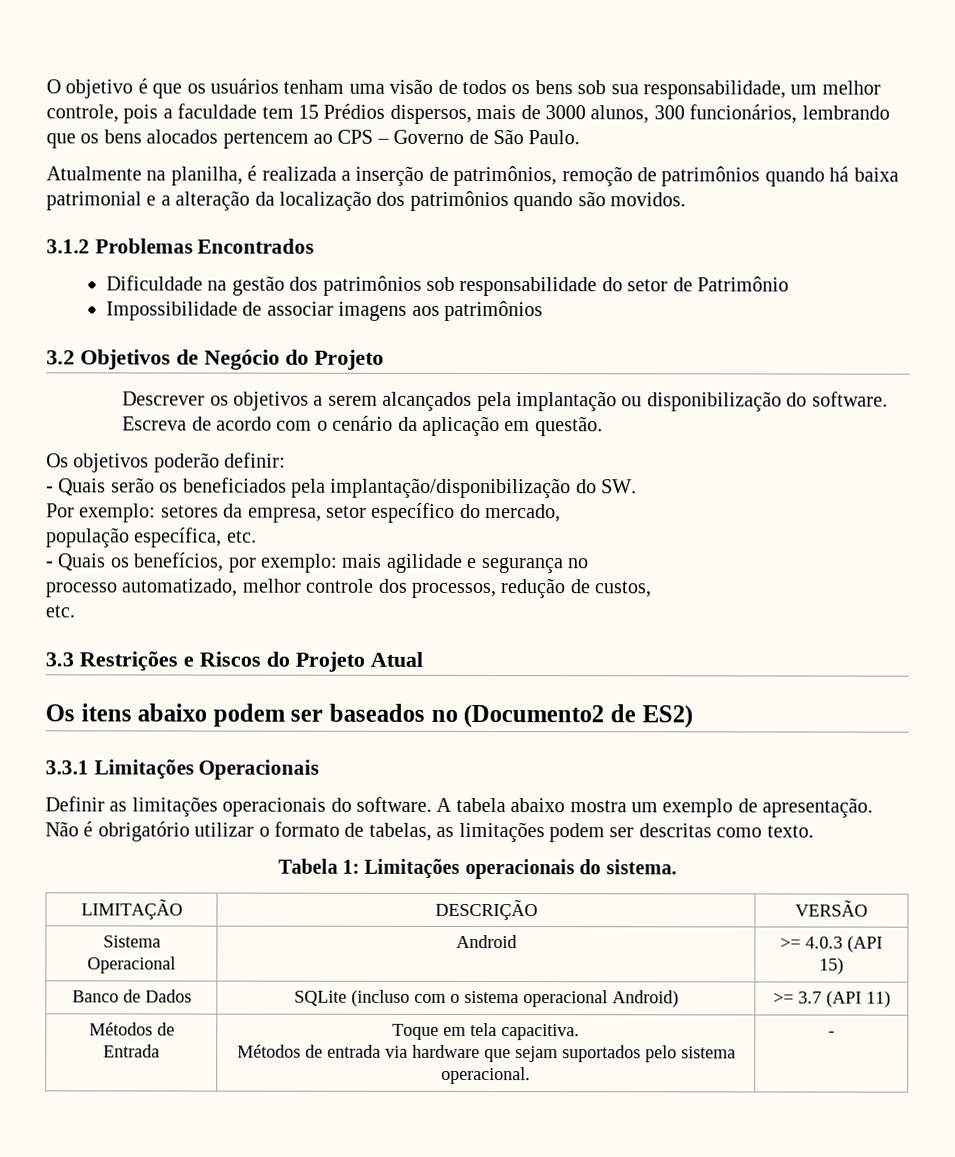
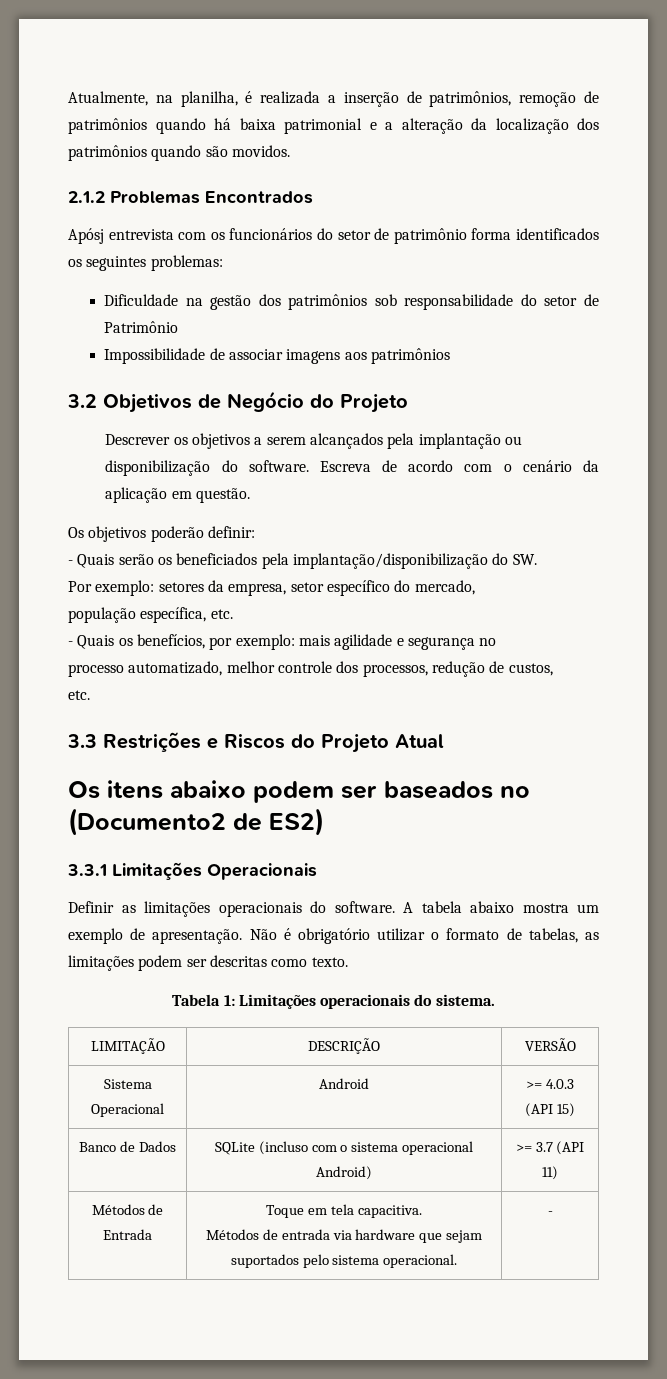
[46,78,881,100] [46,103,890,124] [46,129,581,149] [46,166,142,181] O objetivo é que os usuários tenham uma visão de todos os bens sob sua responsabilidade, um melhor controle, pois a faculdade tem 15 Prédios dispersos, mais de 3000 alunos, 300 funcionários, lembrando que os bens alocados pertencem ao CPS – Governo de São Paulo. // Atualmente -> [68,91,148,106] Atualmente,
[46,239,90,254] 3.1.2 -> [68,191,105,203] 2.1.2
(315, 246) none -> [68,228,600,244] [68,255,223,271] // Apósj entrevista com os funcionários do setor de patrimônio forma identificados os seguintes problemas:

